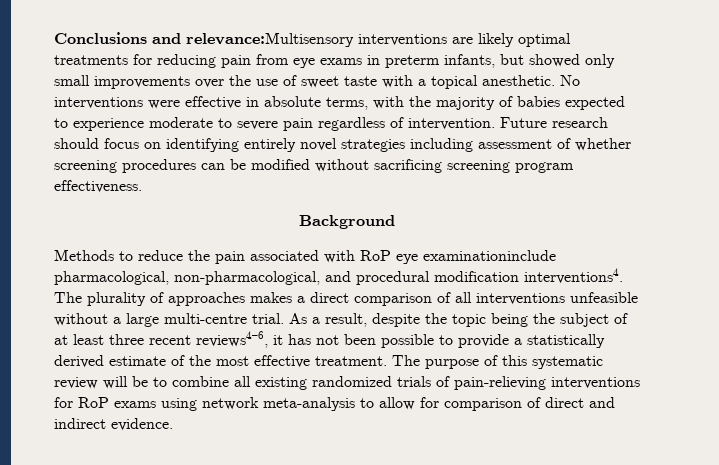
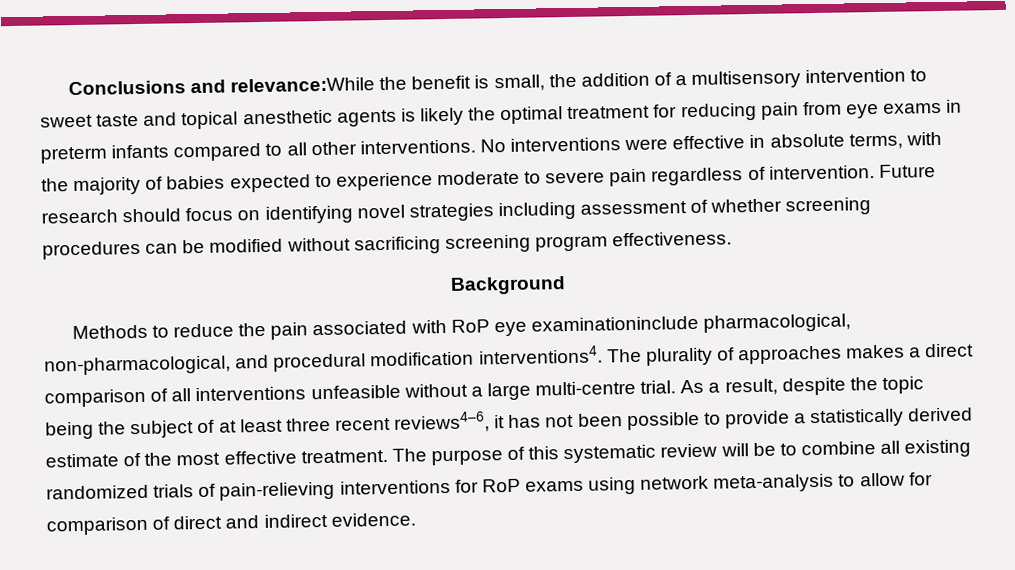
[186,32,571,47] [54,55,128,65] relevance:Multisensory interventions are likely optimal treatments -> [230,68,928,93] [40,105,651,130] relevance:While the benefit is small, the addition of a multisensory intervention to sweet taste and topical anesthetic agents is likely the optimal treatment
[444,54,615,68] [54,75,555,89] infants, but showed only small improvements over the use of sweet taste with a topical anesthetic. -> [111,139,476,162] infants compared to all other interventions.
[244,138,296,152] entirely -> (353, 214) none

